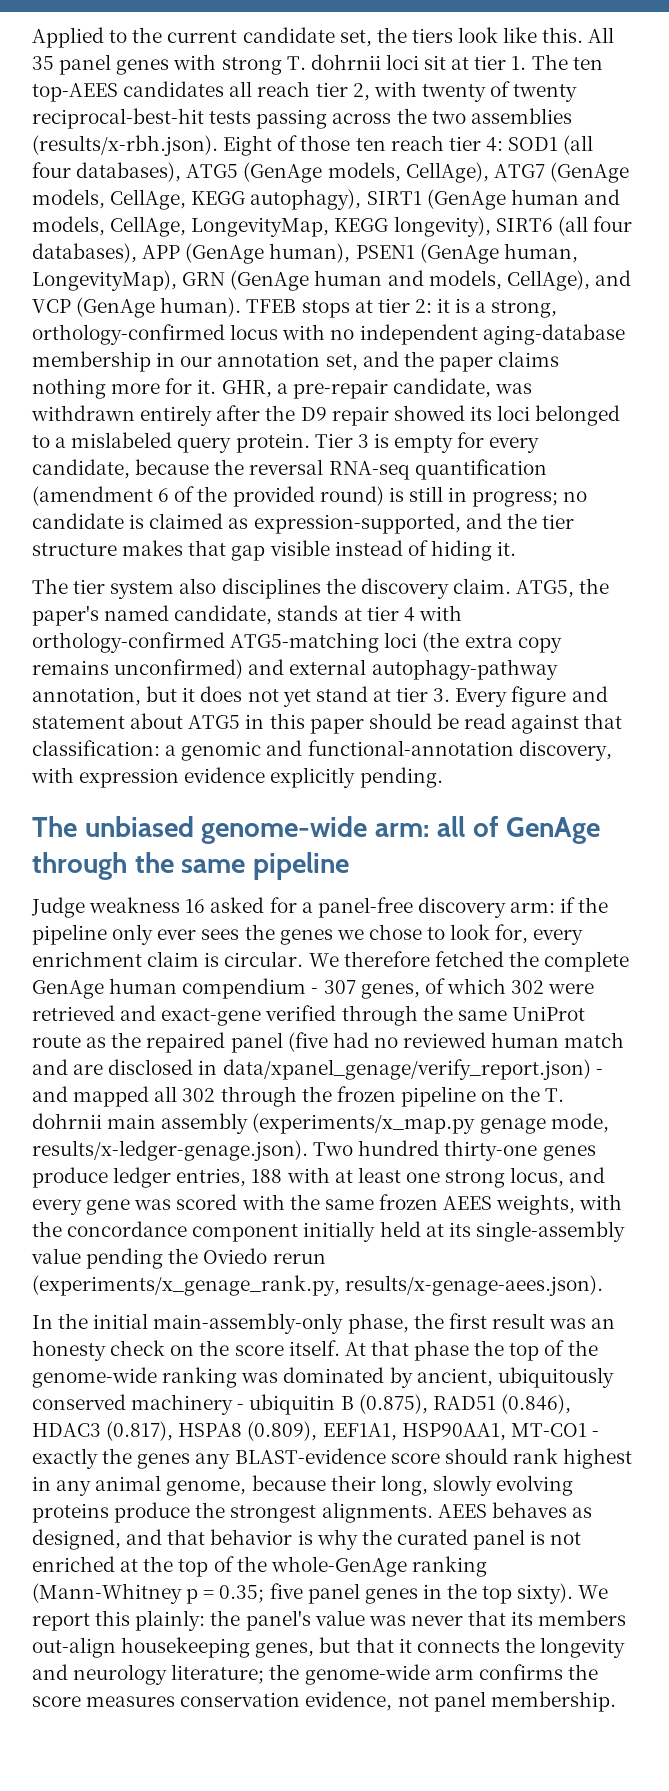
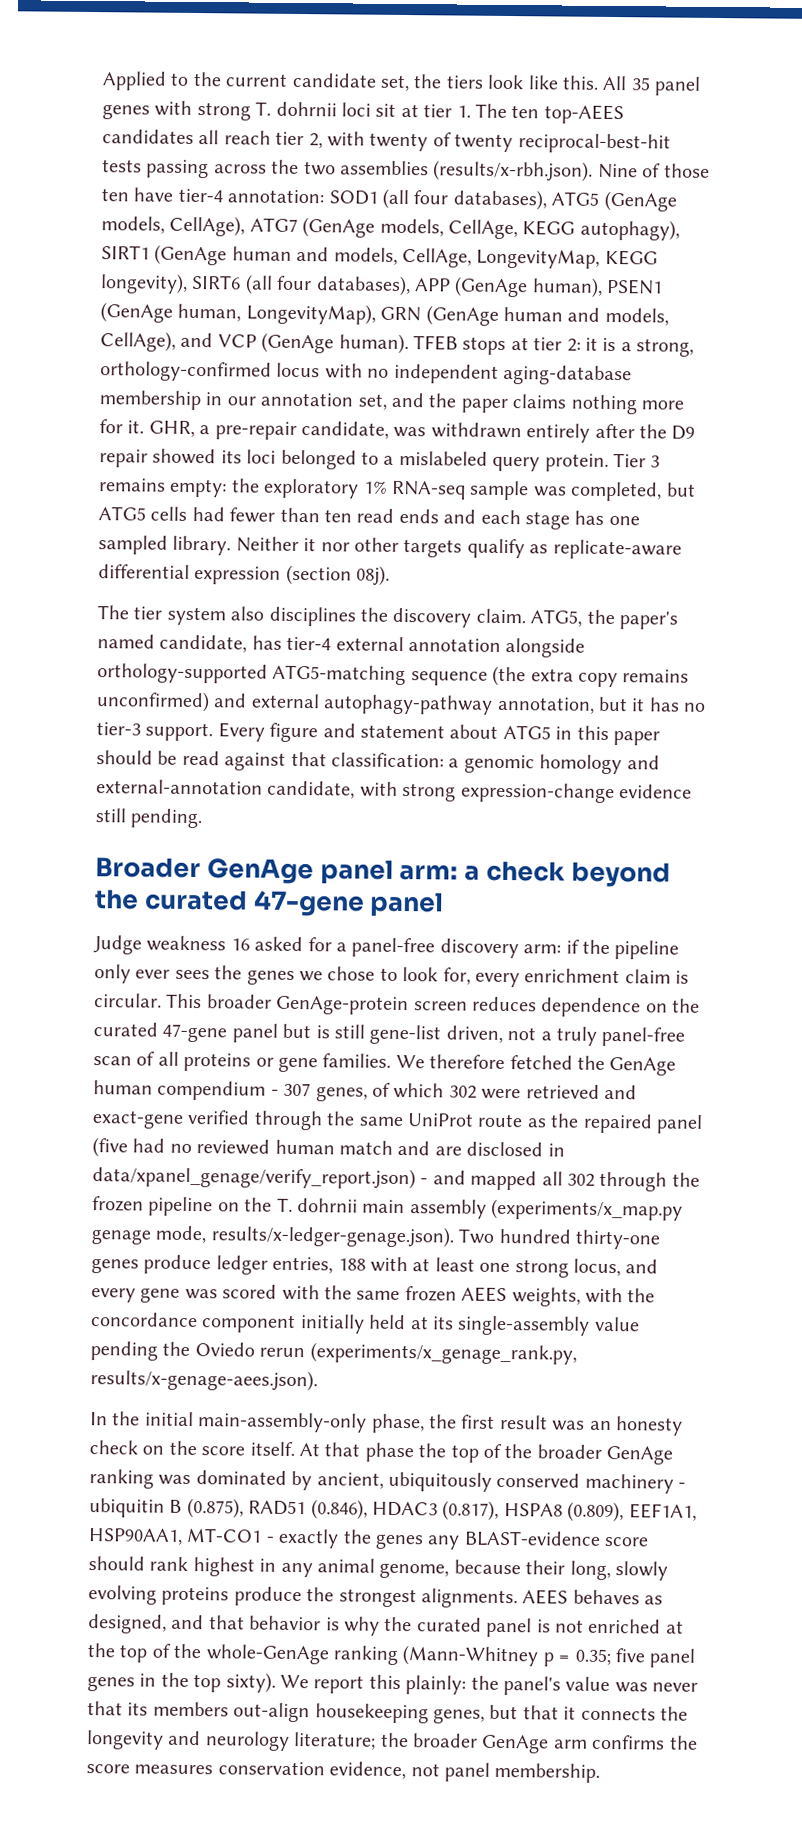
[223,135,273,156] Eight -> [597,163,638,179] Nine
[390,135,503,152] reach tier 4: -> [133,187,325,204] have tier-4 annotation:
[373,432,540,453] [32,459,547,480] [32,486,588,507] [32,513,574,534] [32,540,517,561] is empty for every candidate, because the reversal RNA-seq quantification (amendment 6 of the provided round) is still in progress; no candidate is claimed as expression-supported, and the tier structure makes that gap visible instead of hiding it. -> [99,478,696,502] [98,506,640,530] [98,535,682,560] [98,564,391,586] remains empty: the exploratory 1% RNA-seq sample was completed, but ATG5 cells had fewer than ten read ends and each stage has one sampled library. Neither it nor other targets qualify as replicate-aware differential expression (section 08j).
[277,605,462,622] [32,632,418,653] stands at tier 4 with orthology-confirmed ATG5-matching loci -> [251,635,586,658] [97,663,488,686] has tier-4 external annotation alongside orthology-supported ATG5-matching sequence
[200,686,451,707] does not yet stand at tier 3. -> [648,697,707,712] [96,722,214,742] has no tier-3 support.
[266,740,612,761] [31,767,443,788] [32,816,601,844] [32,852,349,880] and functional-annotation discovery, with expression evidence explicitly pending. // The unbiased genome-wide arm: all of GenAge through the same pipeline -> [539,754,660,775] [96,779,692,804] [95,808,203,829] [95,857,671,888] [95,889,445,917] homology and external-annotation candidate, with strong expression-change evidence still pending. // Broader GenAge panel arm: a check beyond the curated 47-gene panel
(304, 959) none -> [166,993,701,1018] [93,1022,686,1047] [93,1051,392,1073] This broader GenAge-protein screen reduces dependence on the curated 47-gene panel but is still gene-list driven, not a truly panel-free scan of all proteins or gene families.
[544,951,630,972] complete -> (605, 1062) none
[32,1367,157,1388] genome-wide -> [536,1444,674,1465] broader GenAge
[304,1664,430,1685] genome-wide -> [412,1733,550,1754] broader GenAge

